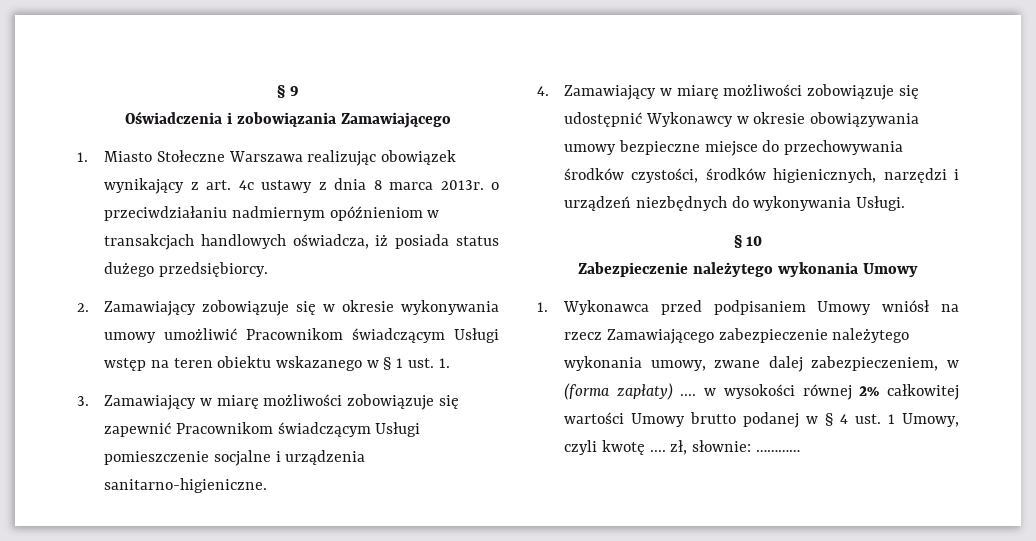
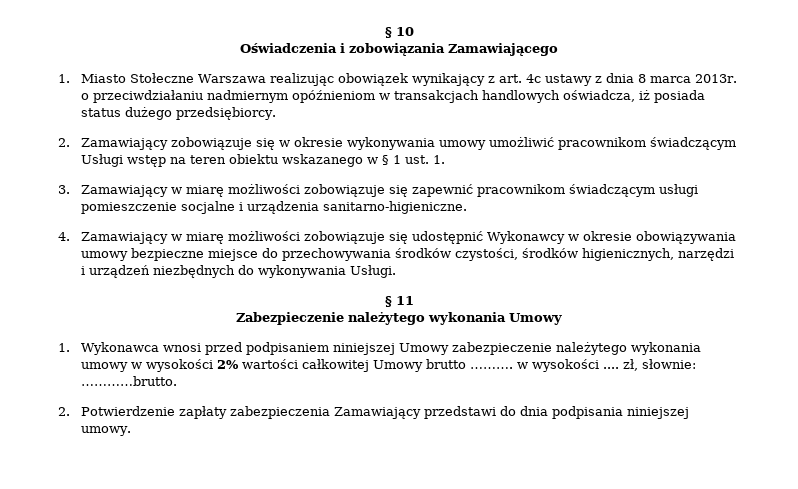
[277,85,299,98] § 9 -> [384,27,414,38] § 10
[246,328,344,340] Pracownikom -> [557,137,646,150] pracownikom
[175,422,421,437] Pracownikom świadczącym Usługi -> [476,184,698,197] pracownikom świadczącym usługi
[746,236,763,246] 10 -> [395,296,414,305] 11
(650, 307) none -> [162,343,201,352] wnosi
[817,300,959,315] [564,328,910,344] [564,356,959,372] [564,383,959,400] [564,412,959,428] [564,440,800,455] Umowy wniósł na rzecz Zamawiającego zabezpieczenie należytego wykonania umowy, zwane dalej zabezpieczeniem, w (forma zapłaty) .... w wysokości równej 2% całkowitej wartości Umowy brutto podanej w § 4 ust. 1 Umowy, czyli kwotę .... zł, słownie: ………… -> [332,342,701,355] [80,359,696,372] [80,376,177,386] [58,406,689,419] [80,426,131,436] niniejszej Umowy zabezpieczenie należytego wykonania umowy w wysokości 2% wartości całkowitej Umowy brutto ………. w wysokości .... zł, słownie: …………brutto. // 2. Potwierdzenie zapłaty zabezpieczenia Zamawiający przedstawi do dnia podpisania niniejszej umowy.

